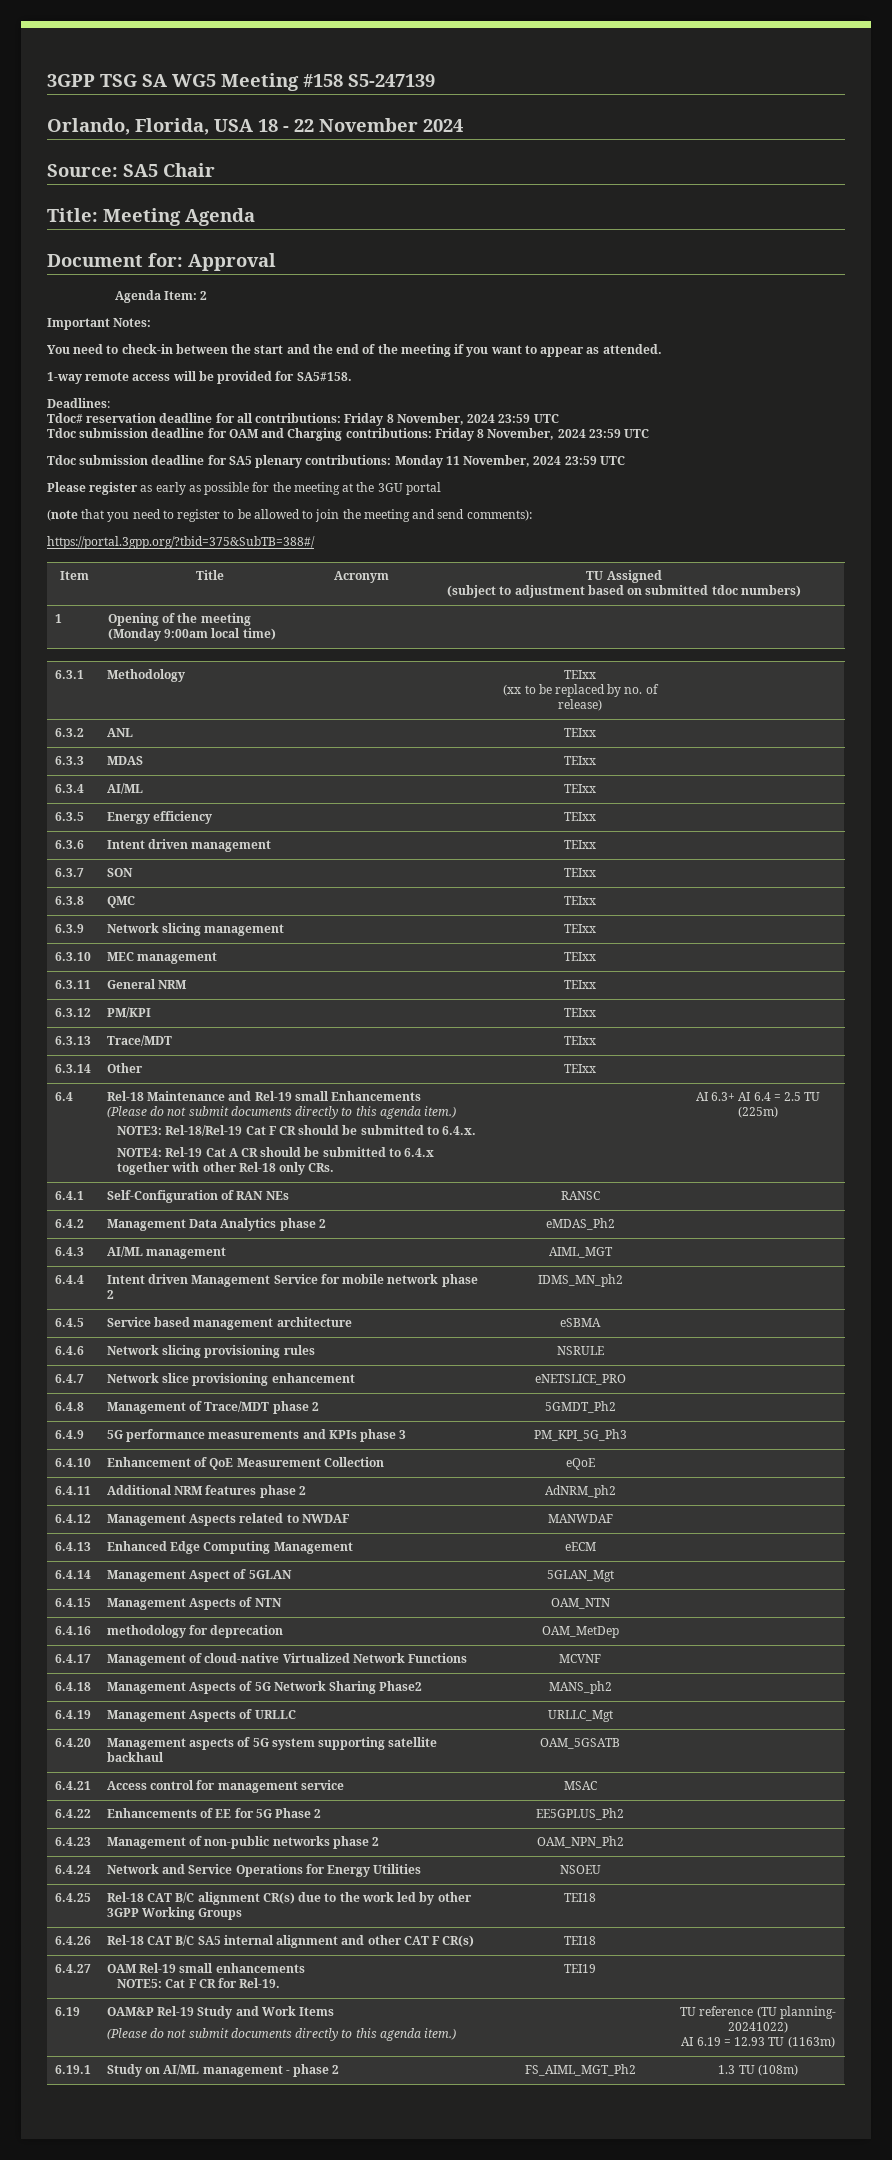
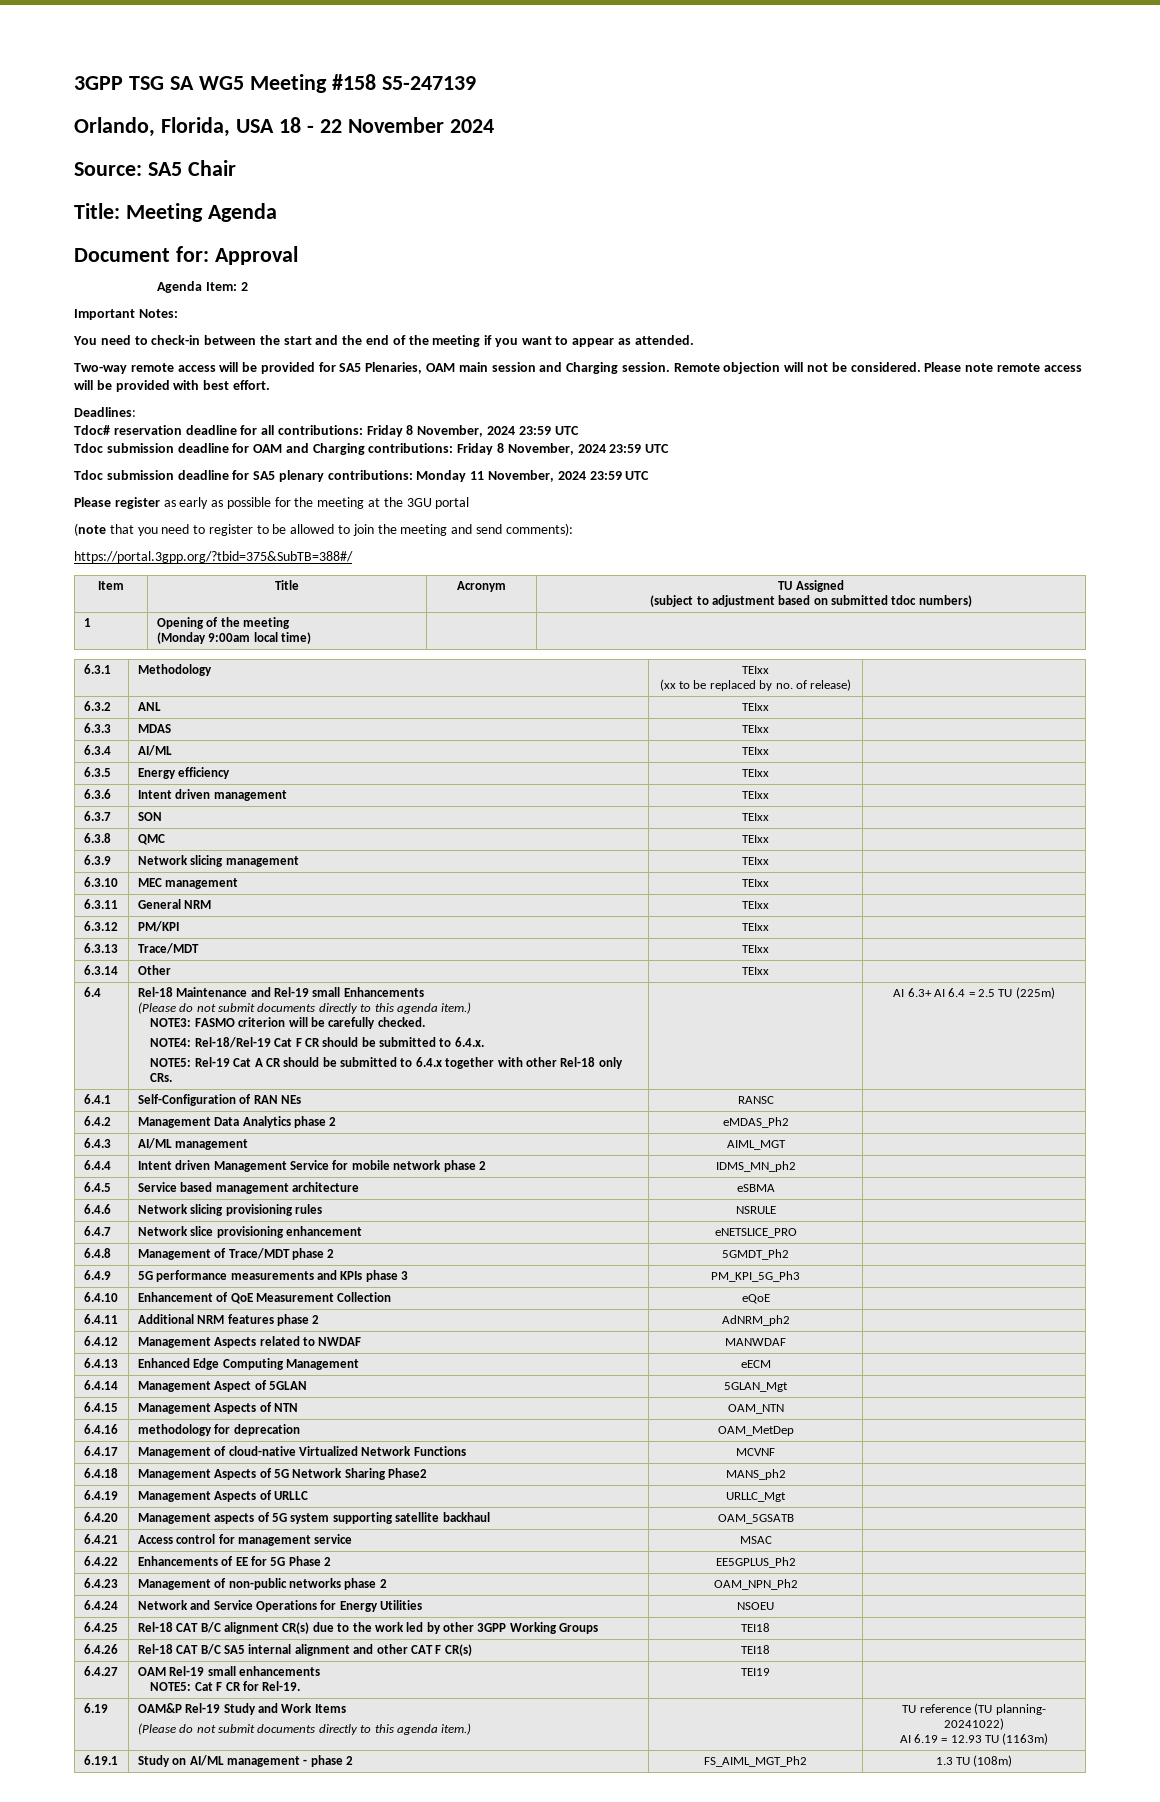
[47,372,82,384] 1-way -> [74,363,127,374] Two-way
[296,372,352,381] SA5#158. -> [339,362,1082,374] [74,380,270,392] SA5 Plenaries, OAM main session and Charging session. Remote objection will not be considered. Please note remote access will be provided with best effort.
(163, 1130) none -> [194,1017,425,1029] [150,1038,192,1047] FASMO criterion will be carefully checked. // NOTE4:
[117,1148,163,1157] NOTE4: -> [150,1058,192,1067] NOTE5:

